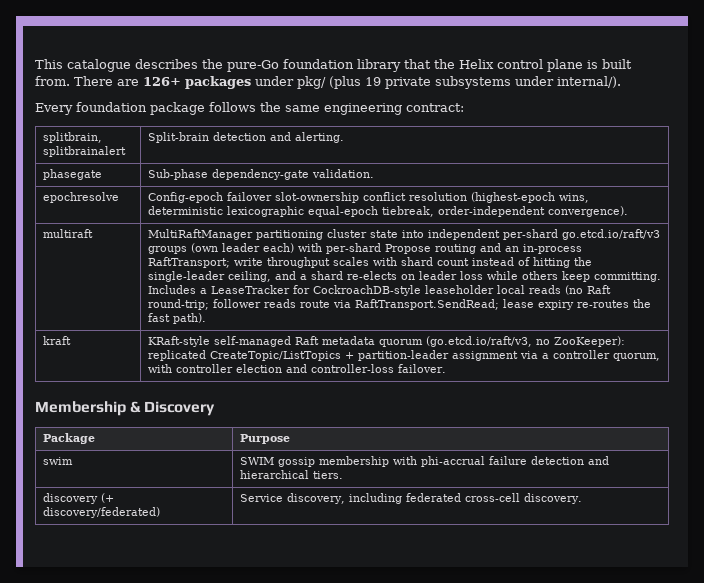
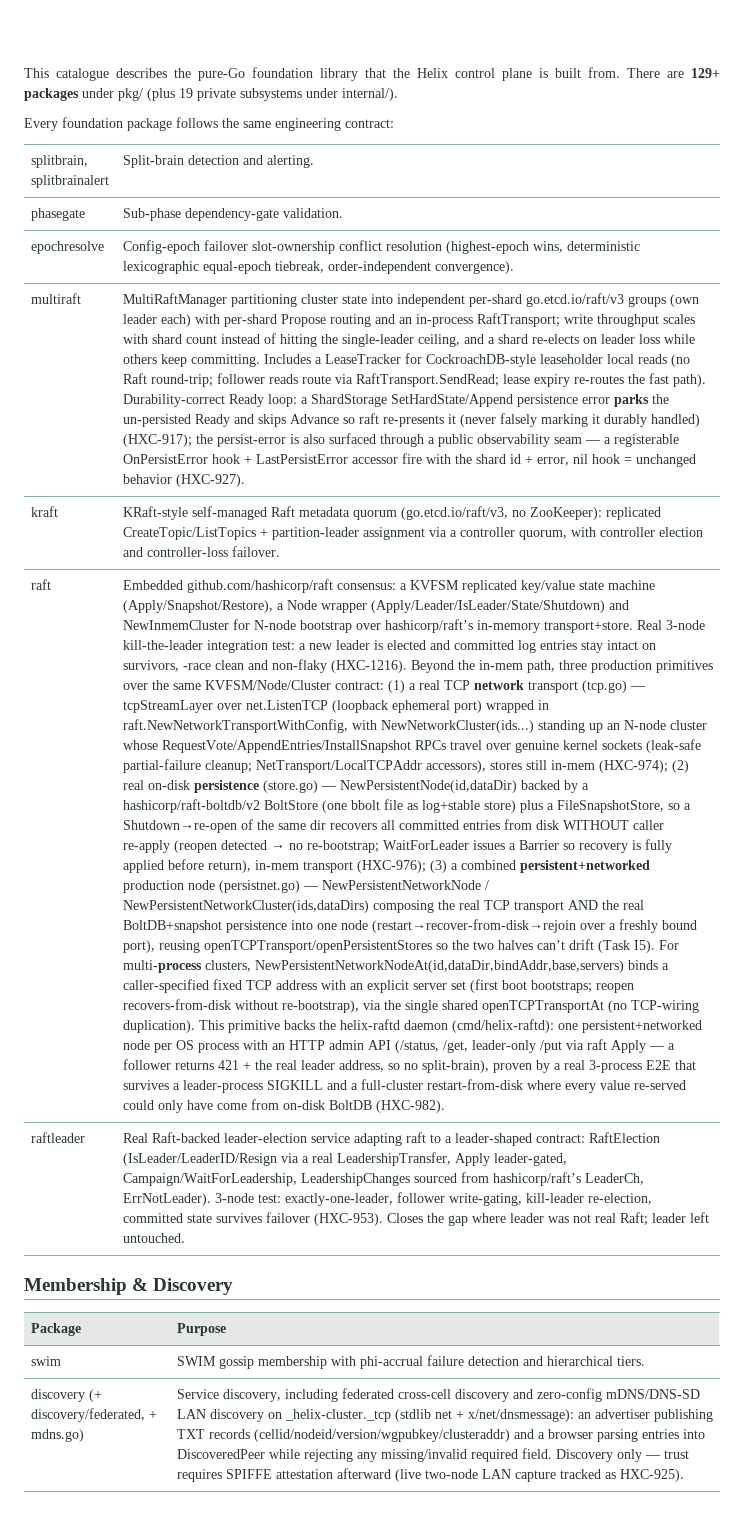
[143,77,181,86] 126+ -> [691,68,720,78] 129+
(206, 318) none -> [122,394,669,407] [122,413,700,427] [122,433,679,447] [122,453,696,467] [122,474,245,487] Durability-correct Ready loop: a ShardStorage SetHardState/Append persistence error parks the un-persisted Ready and skips Advance so raft re-presents it (never falsely marking it durably handled) (HXC-917); the persist-error is also surfaced through a public observability seam — a registerable OnPersistError hook + LastPersistError accessor fire with the shard id + error, nil hook = unchanged behavior (HXC-927).
(446, 368) none -> [30,579,51,590] [122,579,655,593] [122,600,629,613] [122,619,705,633] [122,640,656,653] [122,659,713,673] [122,680,646,693] [122,700,549,713] [122,719,707,733] [122,739,701,753] [122,759,689,773] [122,780,589,793] [122,799,691,813] [122,819,664,833] [122,839,672,853] [122,859,650,873] [122,880,489,893] [122,900,644,913] [122,919,697,933] [122,939,679,953] [122,960,669,973] [122,979,634,993] [122,999,699,1013] [122,1019,702,1033] [122,1039,675,1053] [122,1059,696,1073] [122,1079,686,1093] [122,1099,445,1113] [30,1132,85,1143] [122,1132,660,1146] [122,1152,567,1166] [122,1172,644,1186] [122,1192,652,1206] [122,1212,709,1226] [122,1233,185,1243] // raft | Embedded github.com/hashicorp/raft consensus: a KVFSM replicated key/value state machine (Apply/Snapshot/Restore), a Node wrapper (Apply/Leader/IsLeader/State/Shutdown) and NewInmemCluster for N-node bootstrap over hashicorp/raft’s in-memory transport+store. Real 3-node kill-the-leader integration test: a new leader is elected and committed log entries stay intact on survivors, -race clean and non-flaky (HXC-1216). Beyond the in-mem path, three production primitives over the same KVFSM/Node/Cluster contract: (1) a real TCP network transport (tcp.go) — tcpStreamLayer over net.ListenTCP (loopback ephemeral port) wrapped in raft.NewNetworkTransportWithConfig, with NewNetworkCluster(ids...) standing up an N-node cluster whose RequestVote/AppendEntries/InstallSnapshot RPCs travel over genuine kernel sockets (leak-safe partial-failure cleanup; NetTransport/LocalTCPAddr accessors), stores still in-mem (HXC-974); (2) real on-disk persistence (store.go) — NewPersistentNode(id,dataDir) backed by a hashicorp/raft-boltdb/v2 BoltStore (one bbolt file as log+stable store) plus a FileSnapshotStore, so a Shutdown→re-open of the same dir recovers all committed entries from disk WITHOUT caller re-apply (reopen detected → no re-bootstrap; WaitForLeader issues a Barrier so recovery is fully applied before return), in-mem transport (HXC-976); (3) a combined persistent+networked production node (persistnet.go) — NewPersistentNetworkNode / NewPersistentNetworkCluster(ids,dataDirs) composing the real TCP transport AND the real BoltDB+snapshot persistence into one node (restart→recover-from-disk→rejoin over a freshly bound port), reusing openTCPTransport/openPersistentStores so the two halves can’t drift (Task I5). For multi-process clusters, NewPersistentNetworkNodeAt(id,dataDir,bindAddr,base,servers) binds a caller-specified fixed TCP address with an explicit server set (first boot bootstraps; reopen recovers-from-disk without re-bootstrap), via the single shared openTCPTransportAt (no TCP-wiring duplication). This primitive backs the helix-raftd daemon (cmd/helix-raftd): one persistent+networked node per OS process with an HTTP admin API (/status, /get, leader-only /put via raft Apply — a follower returns 421 + the real leader address, so no split-brain), proven by a real 3-process E2E that survives a leader-process SIGKILL and a full-cluster restart-from-disk where every value re-served could only have come from on-disk BoltDB (HXC-982). // raftleader | Real Raft-backed leader-election service adapting raft to a leader-shaped contract: RaftElection (IsLeader/LeaderID/Resign via a real LeadershipTransfer, Apply leader-gated, Campaign/WaitForLeadership, LeadershipChanges sourced from hashicorp/raft’s LeaderCh, ErrNotLeader). 3-node test: exactly-one-leader, follower write-gating, kill-leader re-election, committed state survives failover (HXC-953). Closes the gap where leader was not real Raft; leader left untouched.
[42,507,160,518] discovery/federated) -> [30,1408,157,1422] [30,1429,84,1442] discovery/federated, + mdns.go)
[523,493,582,504] discovery. -> [454,1388,700,1402] [176,1409,713,1422] [176,1429,705,1442] [176,1448,689,1462] [176,1468,684,1482] discovery and zero-config mDNS/DNS-SD LAN discovery on _helix-cluster._tcp (stdlib net + x/net/dnsmessage): an advertiser publishing TXT records (cellid/nodeid/version/wgpubkey/clusteraddr) and a browser parsing entries into DiscoveredPeer while rejecting any missing/invalid required field. Discovery only — trust requires SPIFFE attestation afterward (live two-node LAN capture tracked as HXC-925).

